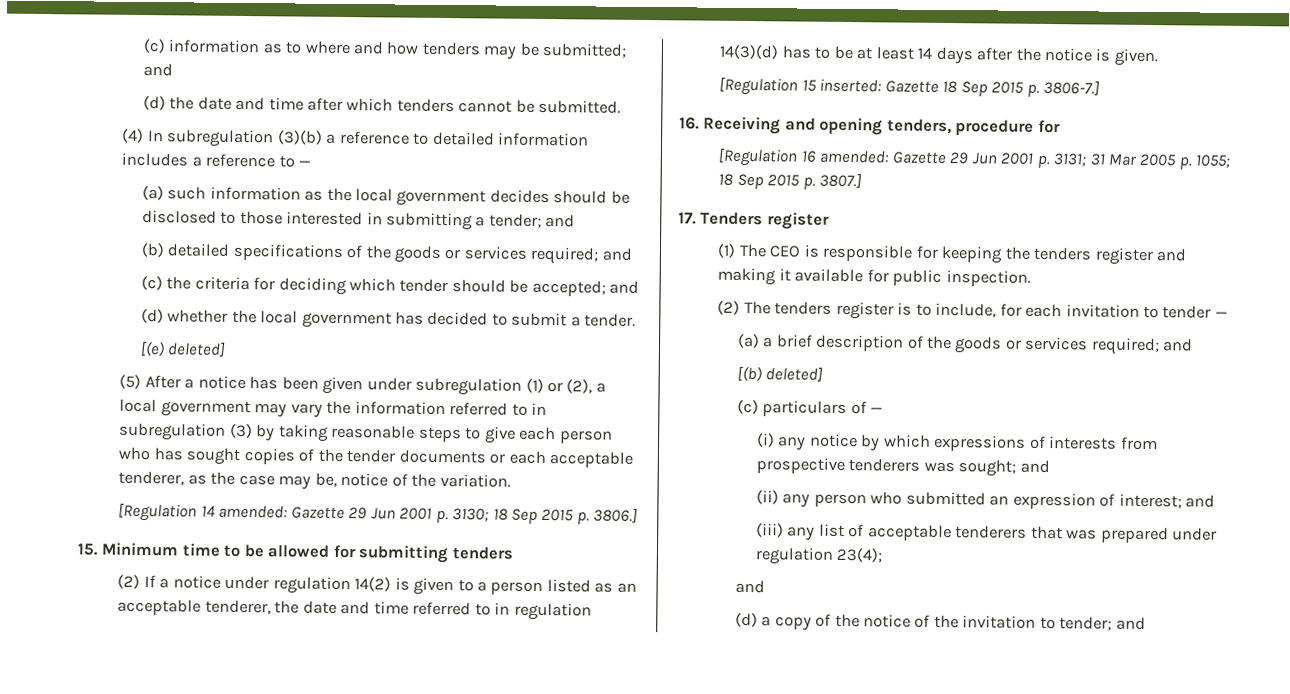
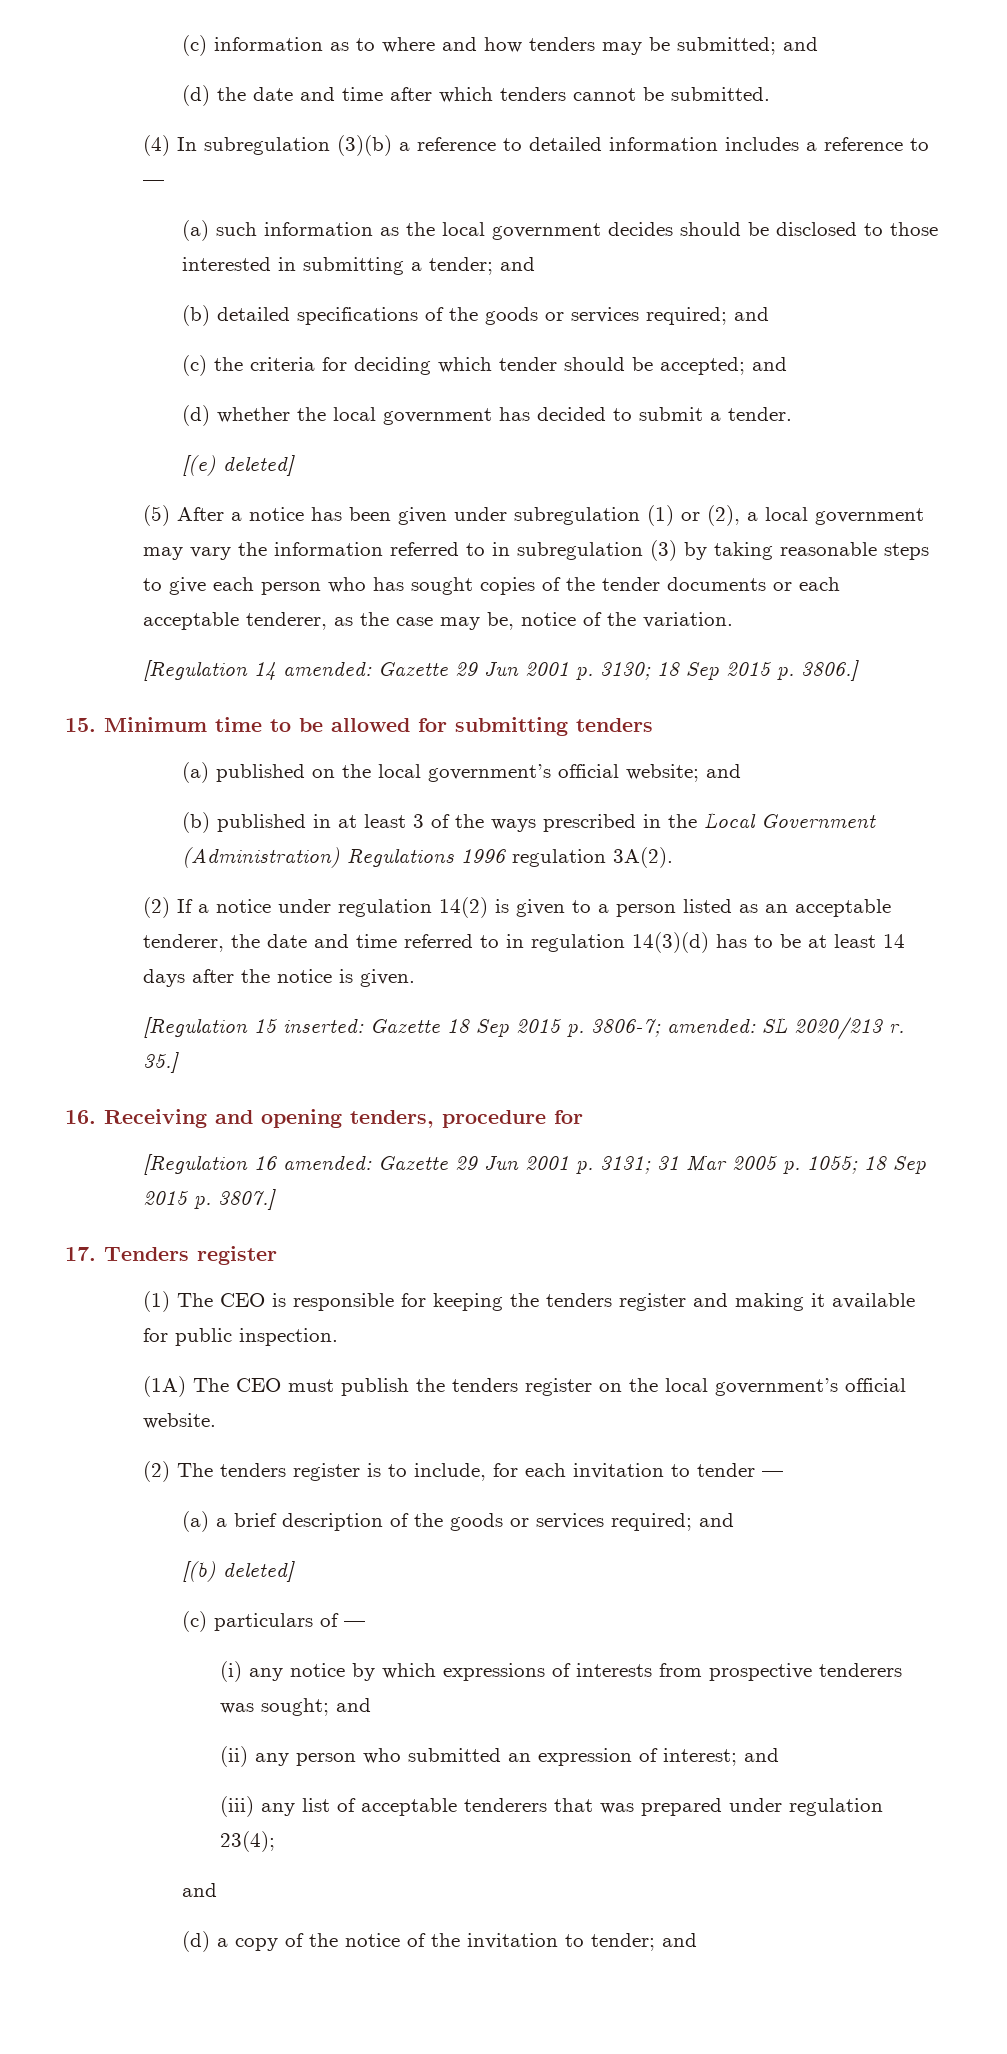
(514, 553) none -> [181,762,741,783] [181,812,876,833] [181,847,673,868] // (a) published on the local government’s official website; and // (b) published in at least 3 of the ways prescribed in the Local Government (Administration) Regulations 1996 regulation 3A(2).
[1043,79,1101,96] 3806-7.] -> [590,1017,904,1040] [142,1052,179,1073] 3806-7; amended: SL 2020/213 r. 35.]
(1031, 278) none -> [142,1376,906,1397] [142,1413,216,1429] // (1A) The CEO must publish the tenders register on the local government’s official website.

